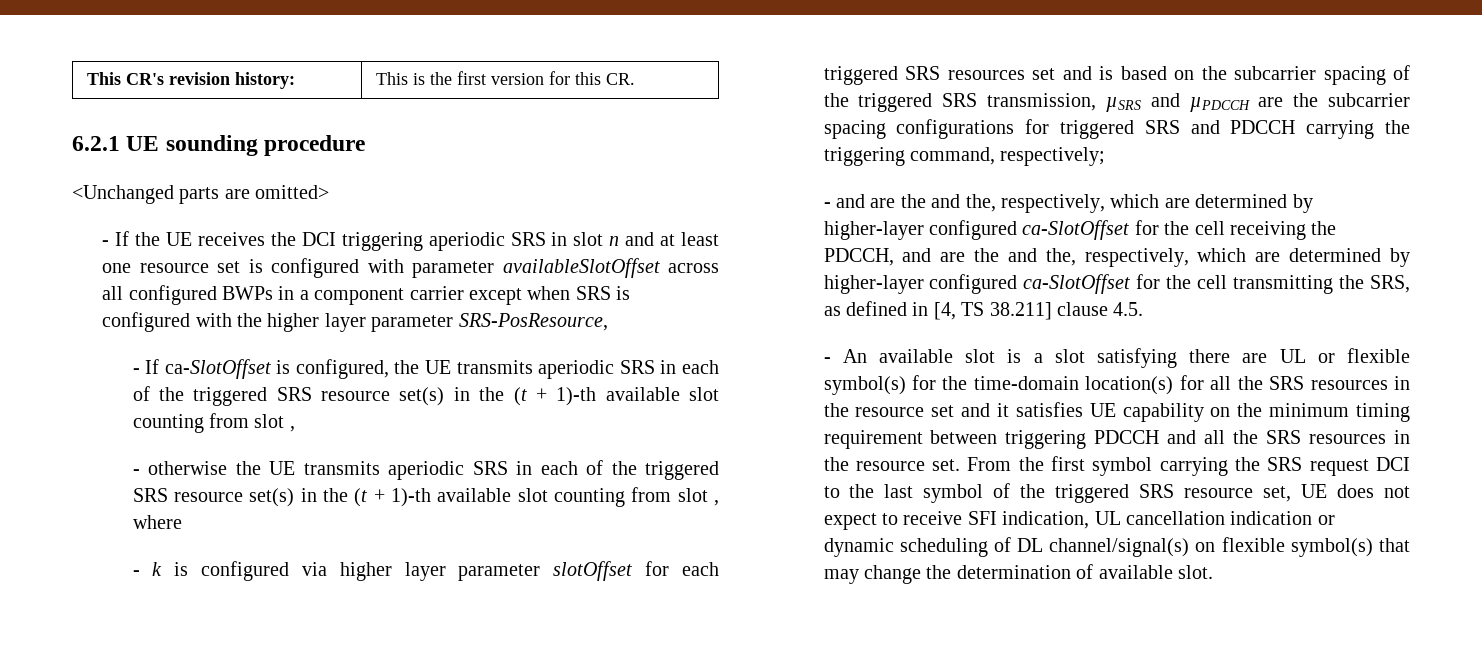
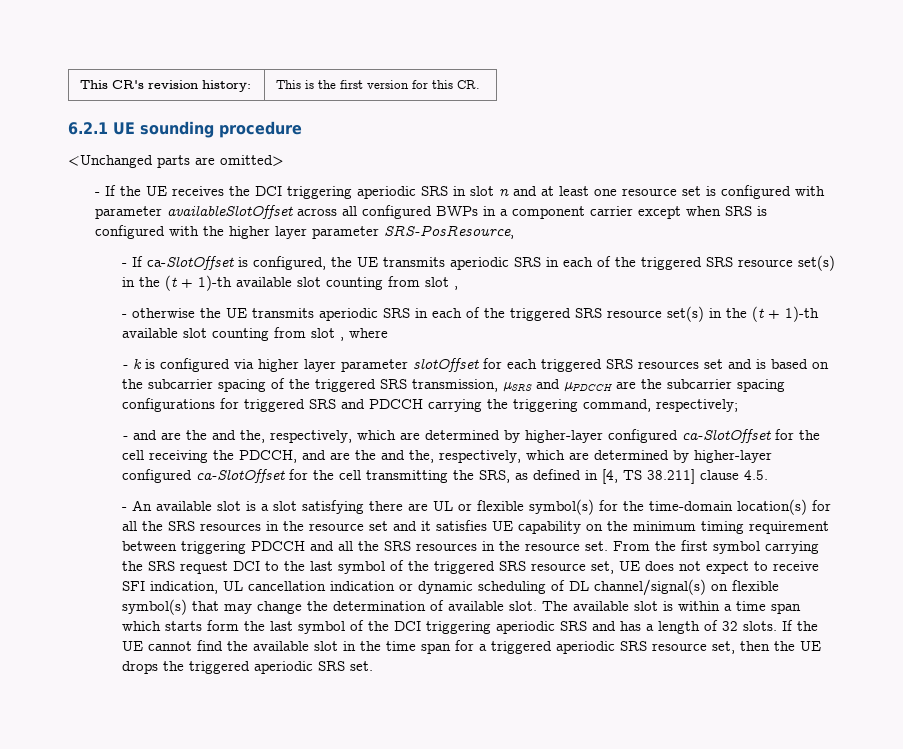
(1213, 572) none -> [541,601,801,614] [121,620,818,634] [121,640,821,654] [121,661,373,674] The available slot is within a time span which starts form the last symbol of the DCI triggering aperiodic SRS and has a length of 32 slots. If the UE cannot find the available slot in the time span for a triggered aperiodic SRS resource set, then the UE drops the triggered aperiodic SRS set.

